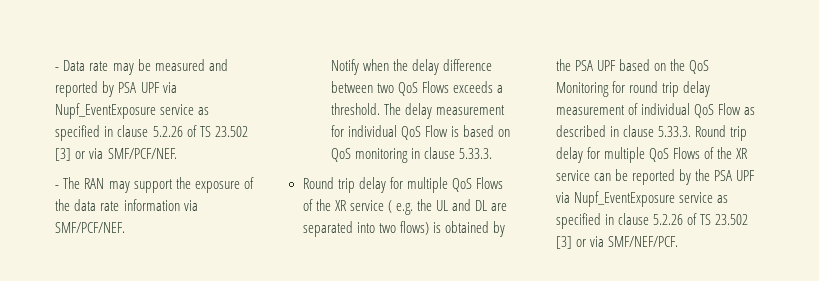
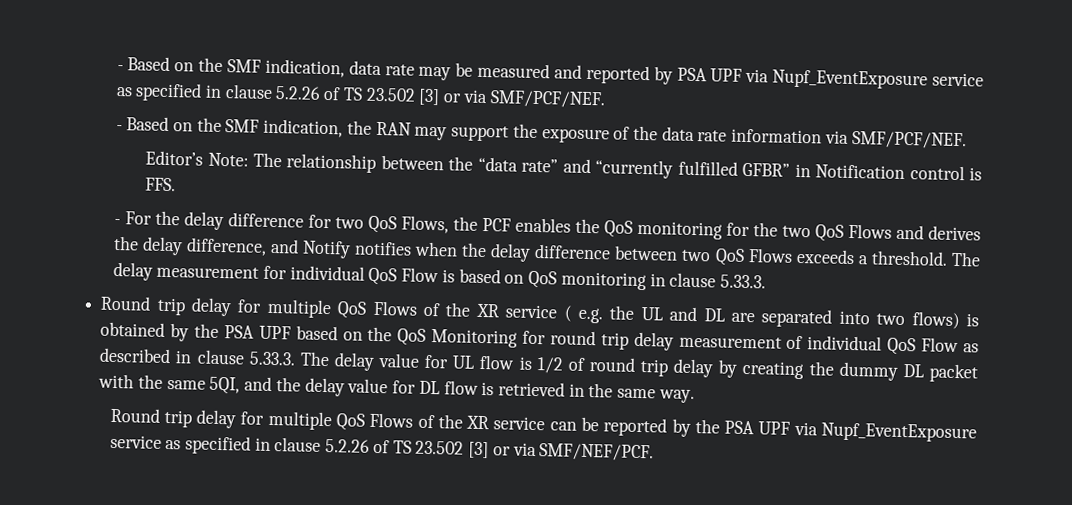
[55,60,86,71] - Data -> [116,56,382,78] - Based on the SMF indication, data
[63,177,81,189] The -> [126,116,372,138] Based on the SMF indication, the
[330,59,359,75] Notify -> [145,150,983,181] [145,177,177,192] [113,210,981,242] [112,235,412,259] Editor’s Note: The relationship between the “data rate” and “currently fulfilled GFBR” in Notification control is FFS. // - For the delay difference for two QoS Flows, the PCF enables the QoS monitoring for the two QoS Flows and derives the delay difference, and Notify notifies
(691, 131) none -> [299,351,979,383] [98,373,695,404] The delay value for UL flow is 1/2 of round trip delay by creating the dummy DL packet with the same 5QI, and the delay value for DL flow is retrieved in the same way. //

